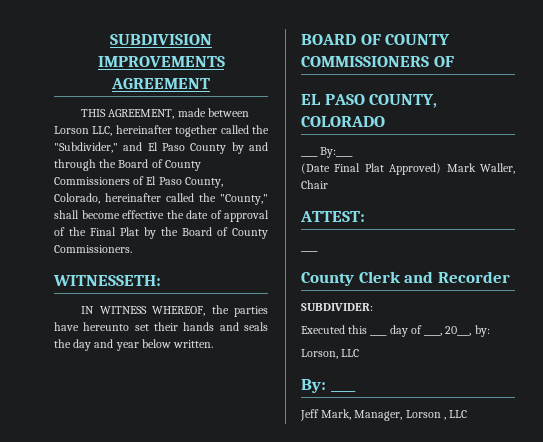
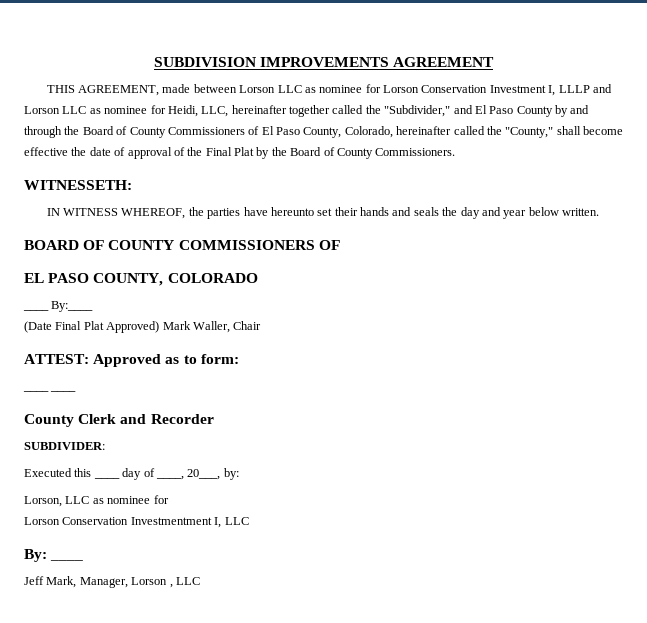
(89, 130) none -> [277,84,612,96] [24,105,198,117] LLC as nominee for Lorson Conservation Investment I, LLLP and Lorson LLC as nominee for Heidi,
[301,250,318,252] // ____ -> [93,354,239,367] [23,390,77,392] Approved as to form: // ____ ____
(360, 353) none -> [92,495,169,504] [24,517,249,528] as nominee for // Lorson Conservation Investmentment I, LLC

